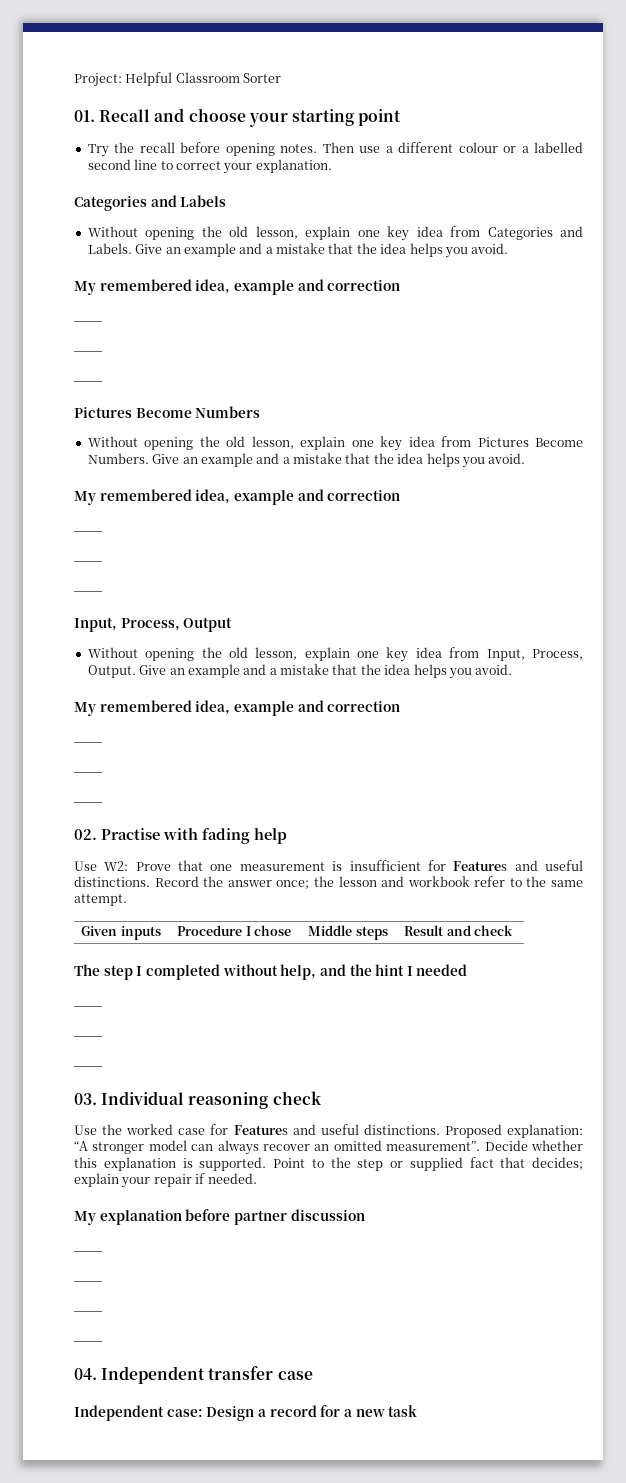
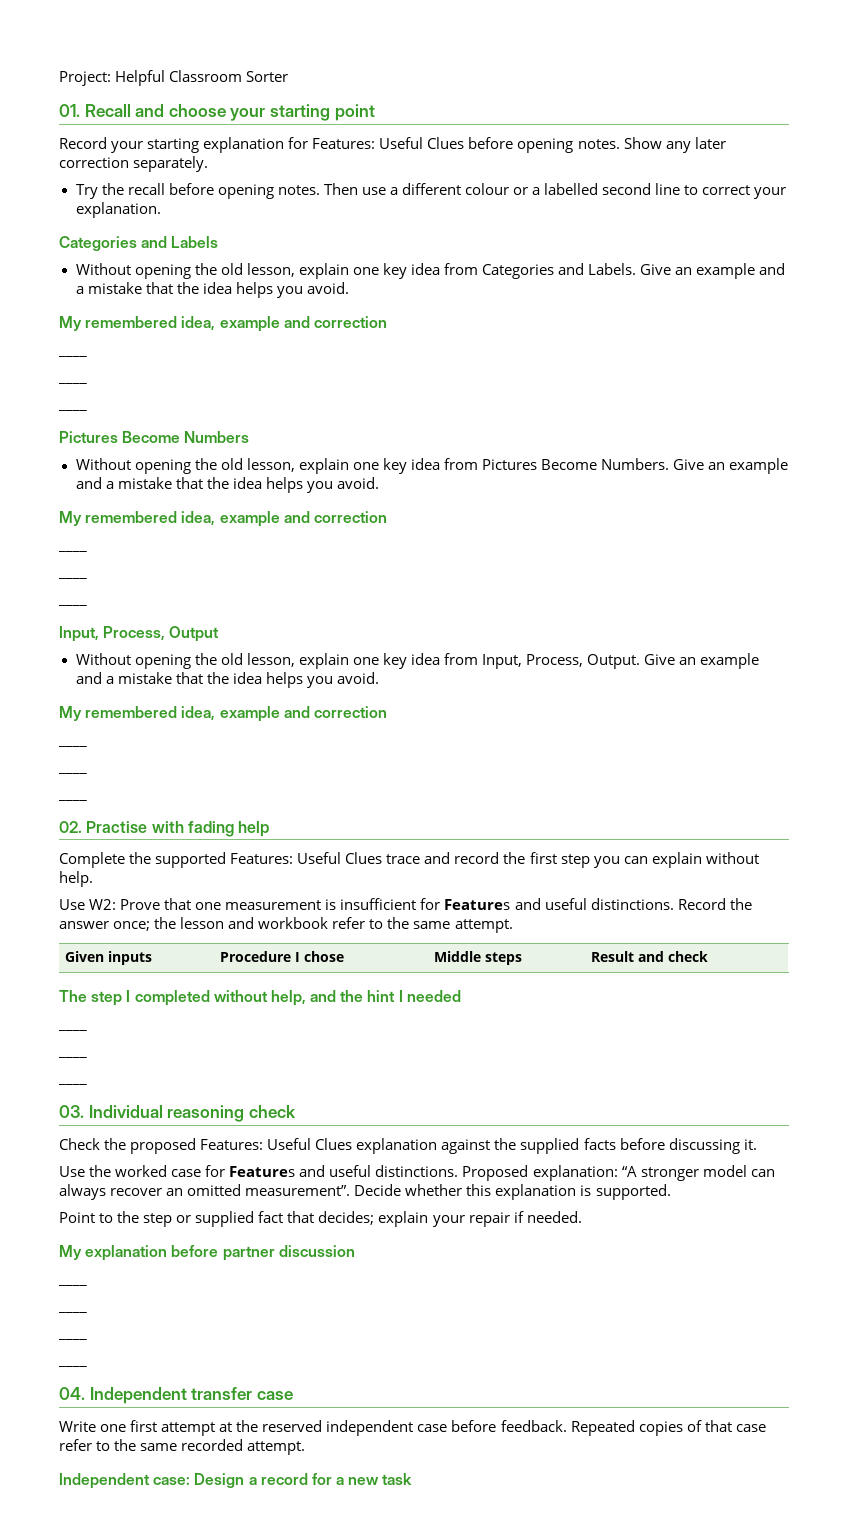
(402, 117) none -> [59,137,726,153] [59,156,209,172] // Record your starting explanation for Features: Useful Clues before opening notes. Show any later correction separately.
(287, 836) none -> [59,852,759,868] [59,871,93,887] // Complete the supported Features: Useful Clues trace and record the first step you can explain without help.
(322, 1098) none -> [59,1138,757,1154] // Check the proposed Features: Useful Clues explanation against the supplied facts before discussing it.
(267, 1164) none -> (671, 1192) //
(313, 1375) none -> [59,1420,766,1436] [59,1439,306,1455] // Write one first attempt at the reserved independent case before feedback. Repeated copies of that case refer to the same recorded attempt.

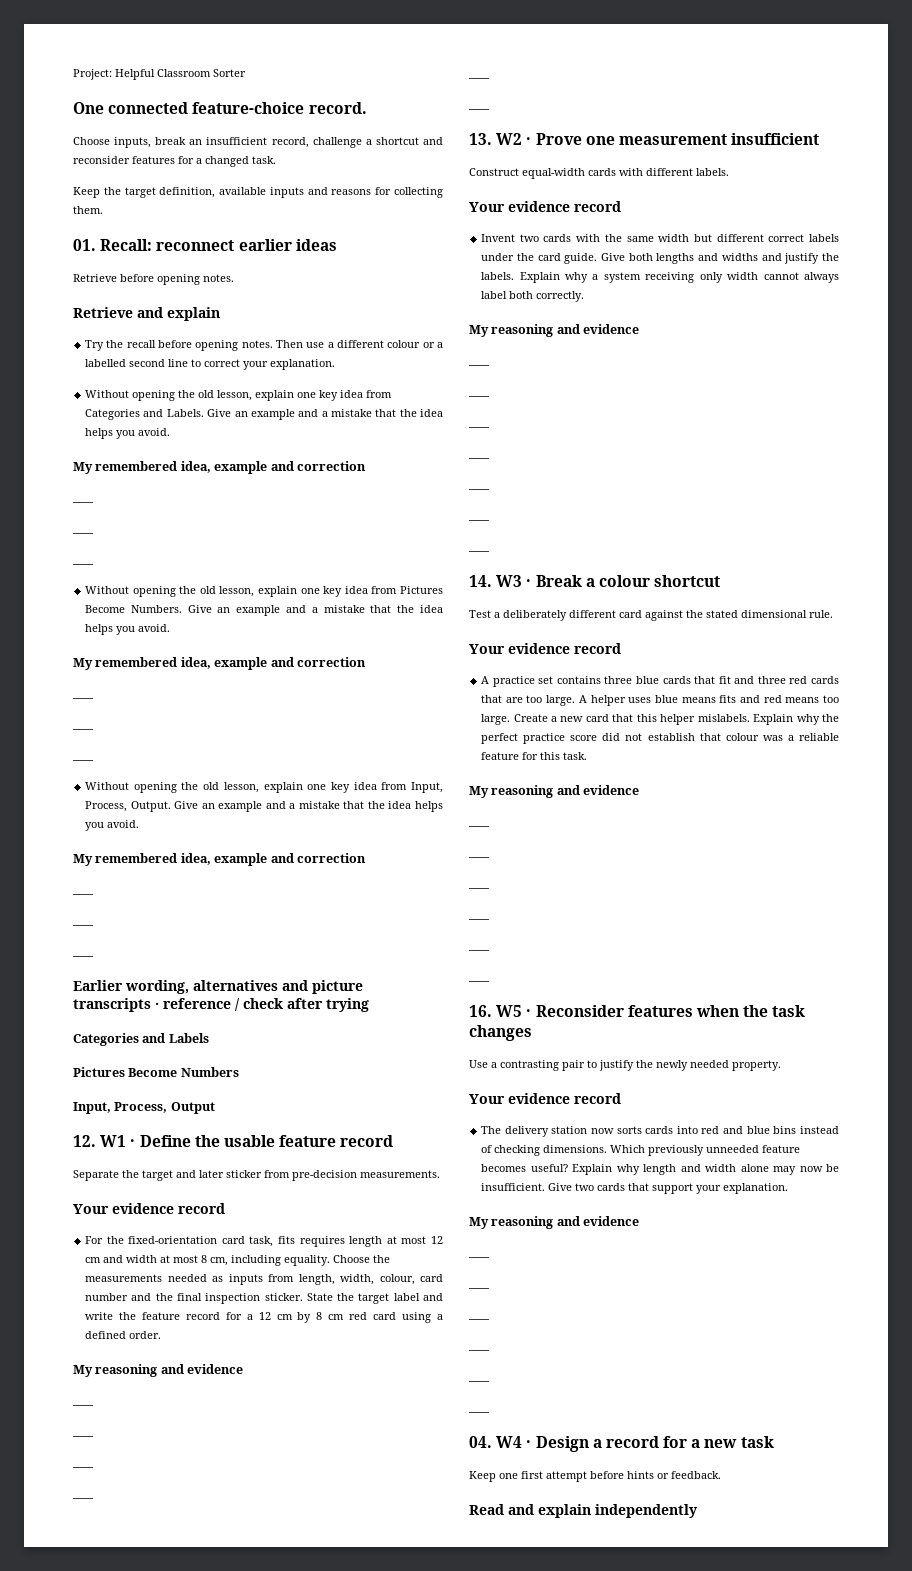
[59,104,375,121] [59,137,726,153] [59,156,209,172] 01. Recall and choose your starting point // Record your starting explanation for Features: Useful Clues before opening notes. Show any later correction separately. -> [73,102,367,114] [73,137,443,148] [73,156,276,167] [73,187,443,198] [73,206,103,214] [73,239,337,251] [73,274,234,285] [73,307,220,321] One connected feature-choice record. // Choose inputs, break an insufficient record, challenge a shortcut and reconsider features for a changed task. // Keep the target definition, available inputs and reasons for collecting them. // 01. Recall: reconnect earlier ideas // Retrieve before opening notes. // Retrieve and explain
[59,236,219,251] // Categories and Labels -> (336, 364) none
[59,431,250,443] // Pictures Become Numbers -> (94, 564) none
[59,626,220,642] // Input, Process, Output -> (94, 760) none
[59,821,270,837] [59,852,759,868] [59,871,93,887] [59,898,752,910] [59,917,513,933] [65,951,153,965] [220,951,345,962] [434,951,523,965] [591,951,709,962] [59,990,461,1006] [58,1029,87,1031] [58,1056,87,1058] [58,1083,87,1085] [59,1105,296,1122] [59,1138,757,1154] [59,1165,775,1181] [59,1184,671,1200] [59,1211,582,1227] [59,1245,355,1261] 02. Practise with fading help // Complete the supported Features: Useful Clues trace and record the first step you can explain without help. // Use W2: Prove that one measurement is insufficient for Features and useful distinctions. Record the answer once; the lesson and workbook refer to the same attempt. // Given inputs | Procedure I chose | Middle steps | Result and check // The step I completed without help, and the hint I needed // ____ // ____ // ____ // 03. Individual reasoning check // Check the proposed Features: Useful Clues explanation against the supplied facts before discussing it. // Use the worked case for Features and useful distinctions. Proposed explanation: “A stronger model can always recover an omitted measurement”. Decide whether this explanation is supported. // Point to the step or supplied fact that decides; explain your repair if needed. // My explanation before partner discussion -> [73,980,363,994] [73,998,369,1012] [73,1033,209,1046] [73,1067,239,1077] [73,1102,215,1114] [73,1135,394,1147] [73,1170,440,1181] [73,1203,225,1214] [85,1236,443,1247] [85,1255,391,1266] [85,1274,444,1285] [85,1293,444,1304] [85,1312,444,1323] [85,1331,162,1339] [73,1364,244,1377] [72,1404,94,1406] [72,1435,94,1437] [72,1466,94,1468] [72,1497,94,1499] [468,77,490,79] [468,108,490,110] [469,133,820,145] [469,168,729,179] [469,201,621,212] [481,234,839,242] [481,253,839,264] [481,272,839,283] [481,291,585,302] [469,324,640,337] [468,364,490,366] [468,395,490,397] [468,426,490,428] [468,457,490,459] [468,488,490,490] [468,519,490,521] [468,550,490,552] [469,575,721,587] [469,610,833,621] [469,643,621,654] [481,676,839,687] [481,695,839,706] [481,714,839,725] [481,733,839,744] [481,752,588,760] [469,785,640,798] [468,825,490,827] [468,856,490,858] [468,887,490,889] [468,918,490,920] [468,949,490,951] [468,980,490,982] [469,1005,806,1017] [469,1025,532,1041] [469,1060,781,1071] [469,1093,621,1104] [481,1126,839,1137] [481,1145,801,1156] [481,1164,839,1175] [481,1183,789,1194] [469,1216,640,1229] [468,1256,490,1258] [468,1287,490,1289] Earlier wording, alternatives and picture transcripts · reference / check after trying // Categories and Labels // Pictures Become Numbers // Input, Process, Output // 12. W1 · Define the usable feature record // Separate the target and later sticker from pre-decision measurements. // Your evidence record // For the fixed-orientation card task, fits requires length at most 12 cm and width at most 8 cm, including equality. Choose the measurements needed as inputs from length, width, colour, card number and the final inspection sticker. State the target label and write the feature record for a 12 cm by 8 cm red card using a defined order. // My reasoning and evidence // ____ // ____ // ____ // ____ // ____ // ____ // 13. W2 · Prove one measurement insufficient // Construct equal-width cards with different labels. // Your evidence record // Invent two cards with the same width but different correct labels under the card guide. Give both lengths and widths and justify the labels. Explain why a system receiving only width cannot always label both correctly. // My reasoning and evidence // ____ // ____ // ____ // ____ // ____ // ____ // ____ // 14. W3 · Break a colour shortcut // Test a deliberately different card against the stated dimensional rule. // Your evidence record // A practice set contains three blue cards that fit and three red cards that are too large. A helper uses blue means fits and red means too large. Create a new card that this helper mislabels. Explain why the perfect practice score did not establish that colour was a reliable feature for this task. // My reasoning and evidence // ____ // ____ // ____ // ____ // ____ // ____ // 16. W5 · Reconsider features when the task changes // Use a contrasting pair to justify the newly needed property. // Your evidence record // The delivery station now sorts cards into red and blue bins instead of checking dimensions. Which previously unneeded feature becomes useful? Explain why length and width alone may now be insufficient. Give two cards that support your explanation. // My reasoning and evidence // ____ // ____
[89,1387,293,1404] [59,1420,766,1436] [59,1439,306,1455] [59,1473,191,1489] Independent transfer case // Write one first attempt at the reserved independent case before feedback. Repeated copies of that case refer to the same recorded attempt. // Independent case: -> [496,1436,532,1448] W4 ·
(413, 1479) none -> [469,1471,721,1482] [469,1504,698,1518] // Keep one first attempt before hints or feedback. // Read and explain independently

